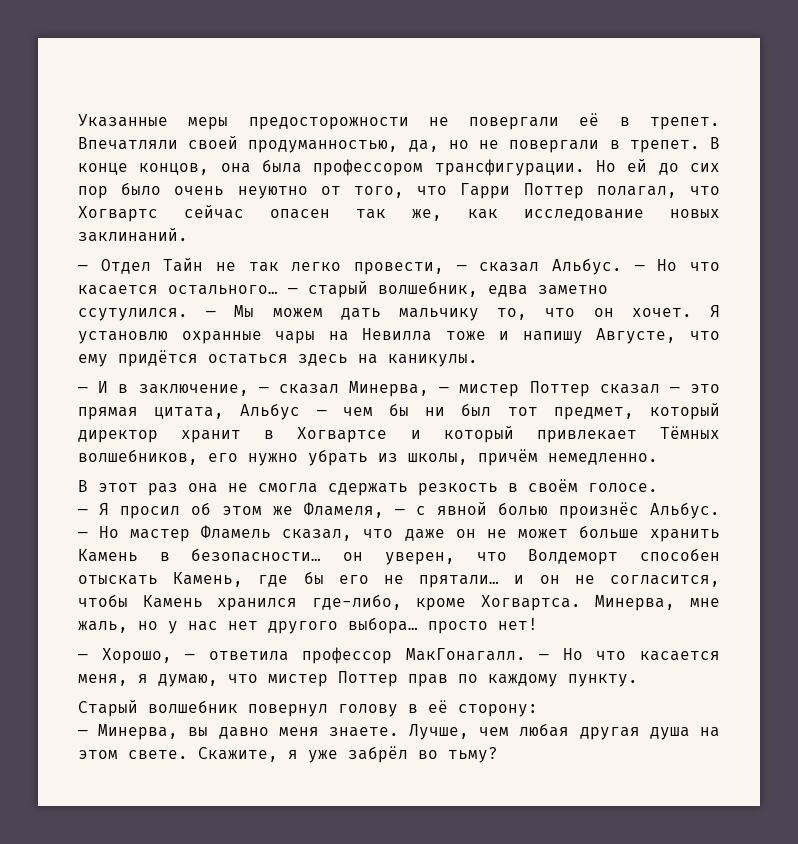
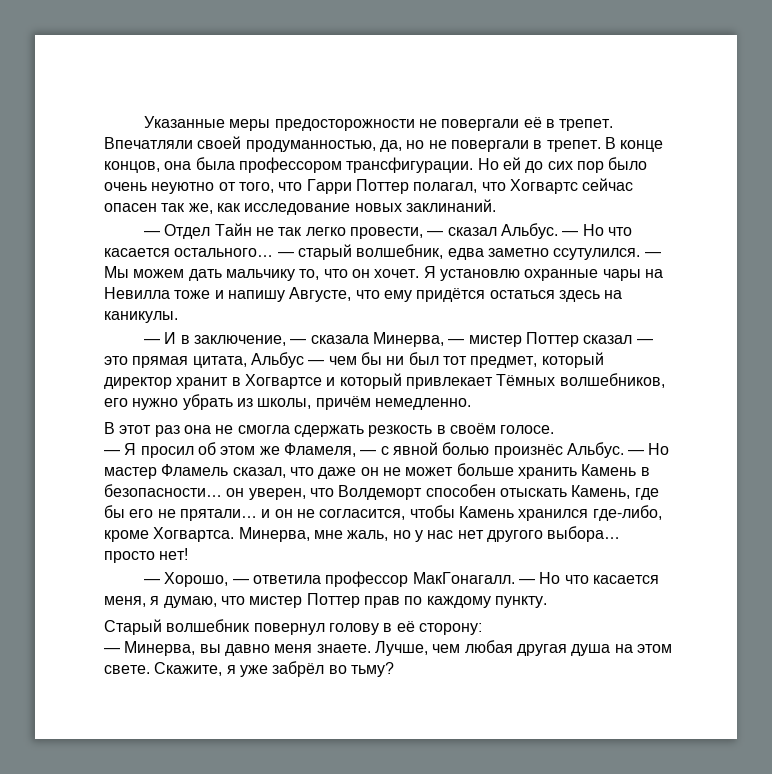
[278,384,339,394] сказал -> [310,335,369,344] сказала

